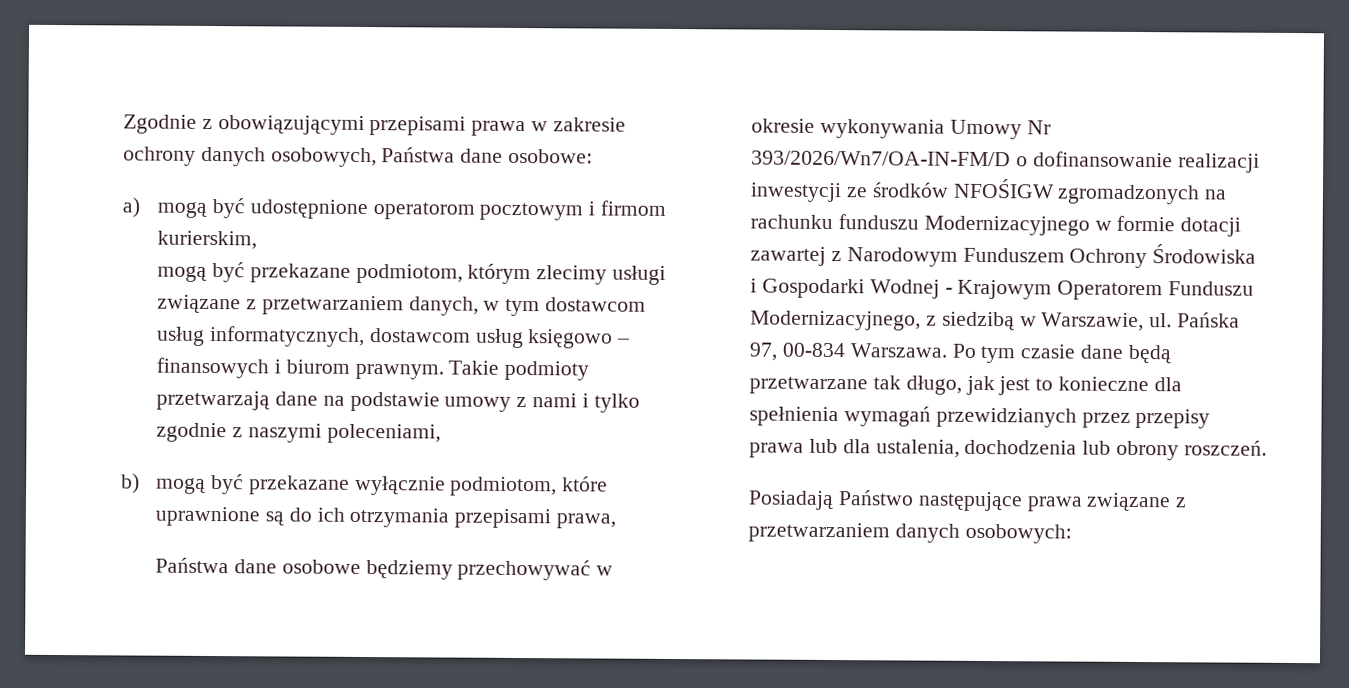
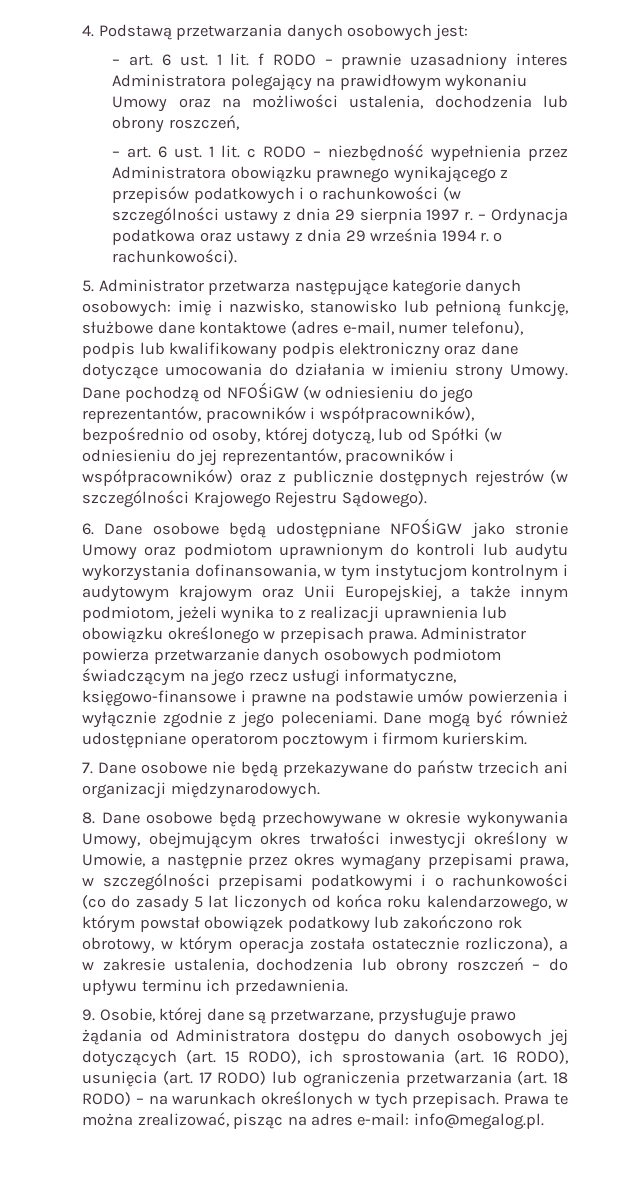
[123,114,626,137] [123,146,594,168] [122,197,667,221] [157,230,258,250] [157,262,667,285] [157,294,647,317] [156,326,631,349] [156,357,590,381] [156,390,640,413] [156,422,441,444] [121,473,609,497] [155,506,617,529] [155,557,614,581] [751,118,1051,140] [751,150,1260,173] [750,178,1228,205] [750,214,1242,237] [750,244,1257,269] [750,278,1255,301] [750,310,1241,332] [749,342,1172,364] [749,375,1182,396] [749,406,1211,429] [749,438,1267,461] [748,490,1188,512] [748,522,1072,544] Zgodnie z obowiązującymi przepisami prawa w zakresie ochrony danych osobowych, Państwa dane osobowe: // a) mogą być udostępnione operatorom pocztowym i firmom kurierskim, // mogą być przekazane podmiotom, którym zlecimy usługi związane z przetwarzaniem danych, w tym dostawcom usług informatycznych, dostawcom usług księgowo – finansowych i biurom prawnym. Takie podmioty przetwarzają dane na podstawie umowy z nami i tylko zgodnie z naszymi poleceniami, // b) mogą być przekazane wyłącznie podmiotom, które uprawnione są do ich otrzymania przepisami prawa, // Państwa dane osobowe będziemy przechowywać w okresie wykonywania Umowy Nr 393/2026/Wn7/OA-IN-FM/D o dofinansowanie realizacji inwestycji ze środków NFOŚIGW zgromadzonych na rachunku funduszu Modernizacyjnego w formie dotacji zawartej z Narodowym Funduszem Ochrony Środowiska i Gospodarki Wodnej - Krajowym Operatorem Funduszu Modernizacyjnego, z siedzibą w Warszawie, ul. Pańska 97, 00-834 Warszawa. Po tym czasie dane będą przetwarzane tak długo, jak jest to konieczne dla spełnienia wymagań przewidzianych przez przepisy prawa lub dla ustalenia, dochodzenia lub obrony roszczeń. // Posiadają Państwo następujące prawa związane z przetwarzaniem danych osobowych: -> [82,24,469,41] [112,53,568,70] [112,74,528,91] [112,94,568,112] [112,115,239,133] [112,144,568,162] [112,166,509,183] [112,186,461,204] [112,207,569,225] [112,228,503,246] [112,249,238,264] [82,279,522,296] [82,300,568,317] [82,321,523,335] [82,342,518,359] [82,363,568,380] [82,382,474,403] [82,406,474,423] [82,427,502,445] [82,448,455,466] [82,469,568,487] [82,490,427,508] [82,518,568,539] [82,543,568,560] [82,564,568,581] [82,585,568,602] [82,606,508,623] [82,626,527,644] [82,648,502,665] [82,668,457,686] [82,689,568,707] [82,710,569,728] [82,732,528,749] [82,760,568,778] [82,782,320,799] [82,811,568,828] [82,831,568,849] [82,853,568,870] [82,873,568,891] [82,894,568,912] [82,915,522,933] [82,936,568,954] [82,957,569,975] [82,979,348,996] [82,1007,517,1025] [82,1029,568,1046] [82,1050,569,1067] [82,1071,569,1088] [82,1091,569,1109] [82,1112,544,1130] 4. Podstawą przetwarzania danych osobowych jest: // – art. 6 ust. 1 lit. f RODO – prawnie uzasadniony interes Administratora polegający na prawidłowym wykonaniu Umowy oraz na możliwości ustalenia, dochodzenia lub obrony roszczeń, // – art. 6 ust. 1 lit. c RODO – niezbędność wypełnienia przez Administratora obowiązku prawnego wynikającego z przepisów podatkowych i o rachunkowości (w szczególności ustawy z dnia 29 sierpnia 1997 r. – Ordynacja podatkowa oraz ustawy z dnia 29 września 1994 r. o rachunkowości). // 5. Administrator przetwarza następujące kategorie danych osobowych: imię i nazwisko, stanowisko lub pełnioną funkcję, służbowe dane kontaktowe (adres e-mail, numer telefonu), podpis lub kwalifikowany podpis elektroniczny oraz dane dotyczące umocowania do działania w imieniu strony Umowy. Dane pochodzą od NFOŚiGW (w odniesieniu do jego reprezentantów, pracowników i współpracowników), bezpośrednio od osoby, której dotyczą, lub od Spółki (w odniesieniu do jej reprezentantów, pracowników i współpracowników) oraz z publicznie dostępnych rejestrów (w szczególności Krajowego Rejestru Sądowego). // 6. Dane osobowe będą udostępniane NFOŚiGW jako stronie Umowy oraz podmiotom uprawnionym do kontroli lub audytu wykorzystania dofinansowania, w tym instytucjom kontrolnym i audytowym krajowym oraz Unii Europejskiej, a także innym podmiotom, jeżeli wynika to z realizacji uprawnienia lub obowiązku określonego w przepisach prawa. Administrator powierza przetwarzanie danych osobowych podmiotom świadczącym na jego rzecz usługi informatyczne, księgowo-finansowe i prawne na podstawie umów powierzenia i wyłącznie zgodnie z jego poleceniami. Dane mogą być również udostępniane operatorom pocztowym i firmom kurierskim. // 7. Dane osobowe nie będą przekazywane do państw trzecich ani organizacji międzynarodowych. // 8. Dane osobowe będą przechowywane w okresie wykonywania Umowy, obejmującym okres trwałości inwestycji określony w Umowie, a następnie przez okres wymagany przepisami prawa, w szczególności przepisami podatkowymi i o rachunkowości (co do zasady 5 lat liczonych od końca roku kalendarzowego, w którym powstał obowiązek podatkowy lub zakończono rok obrotowy, w którym operacja została ostatecznie rozliczona), a w zakresie ustalenia, dochodzenia lub obrony roszczeń – do upływu terminu ich przedawnienia. // 9. Osobie, której dane są przetwarzane, przysługuje prawo żądania od Administratora dostępu do danych osobowych jej dotyczących (art. 15 RODO), ich sprostowania (art. 16 RODO), usunięcia (art. 17 RODO) lub ograniczenia przetwarzania (art. 18 RODO) – na warunkach określonych w tych przepisach. Prawa te można zrealizować, pisząc na adres e-mail: info@megalog.pl.

